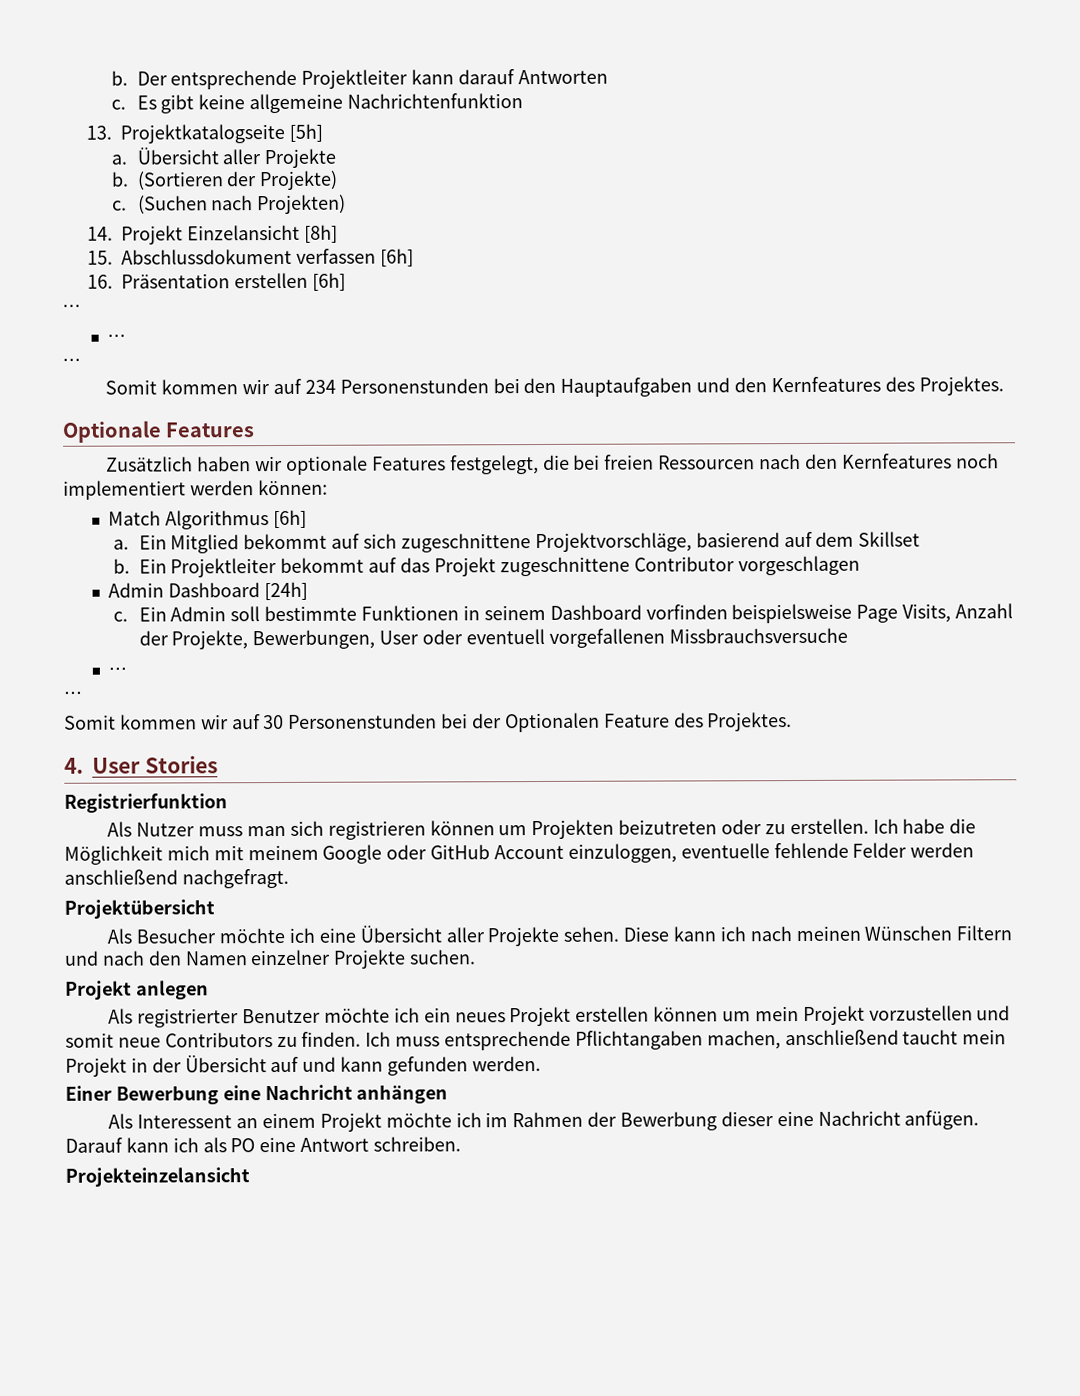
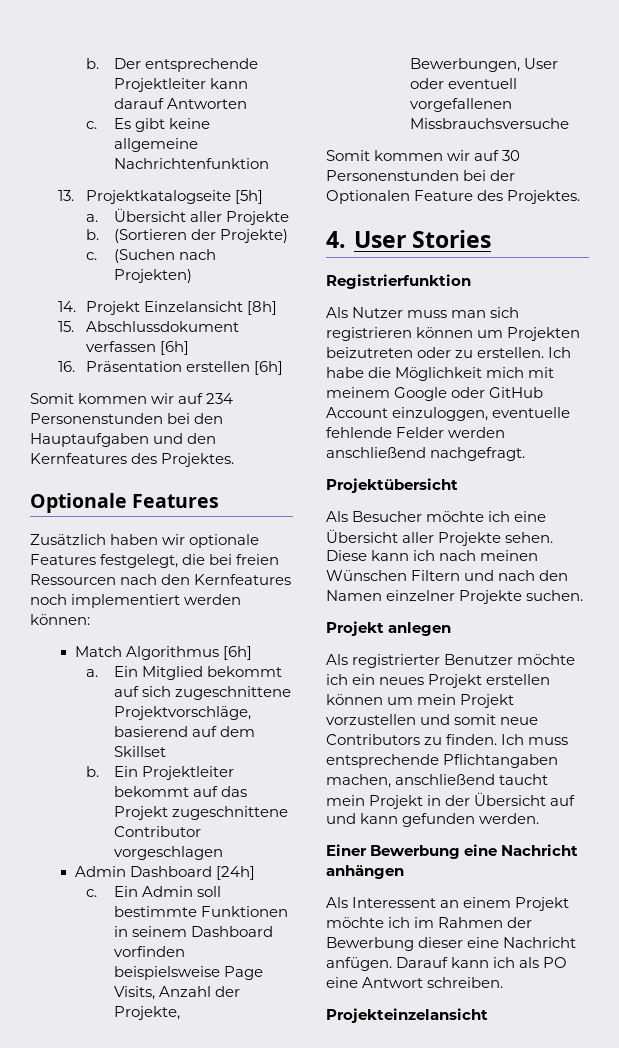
[62,304,81,313] [107,334,127,343] [62,358,81,367] // … // … // … -> (284, 368) none
[108,667,128,676] [63,691,83,700] // … // … -> (570, 123) none

